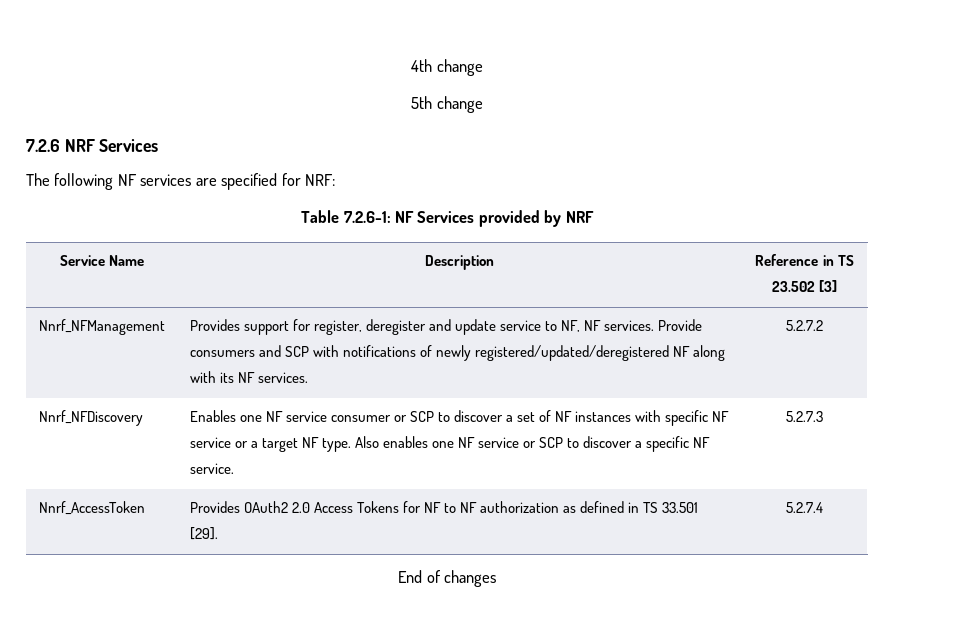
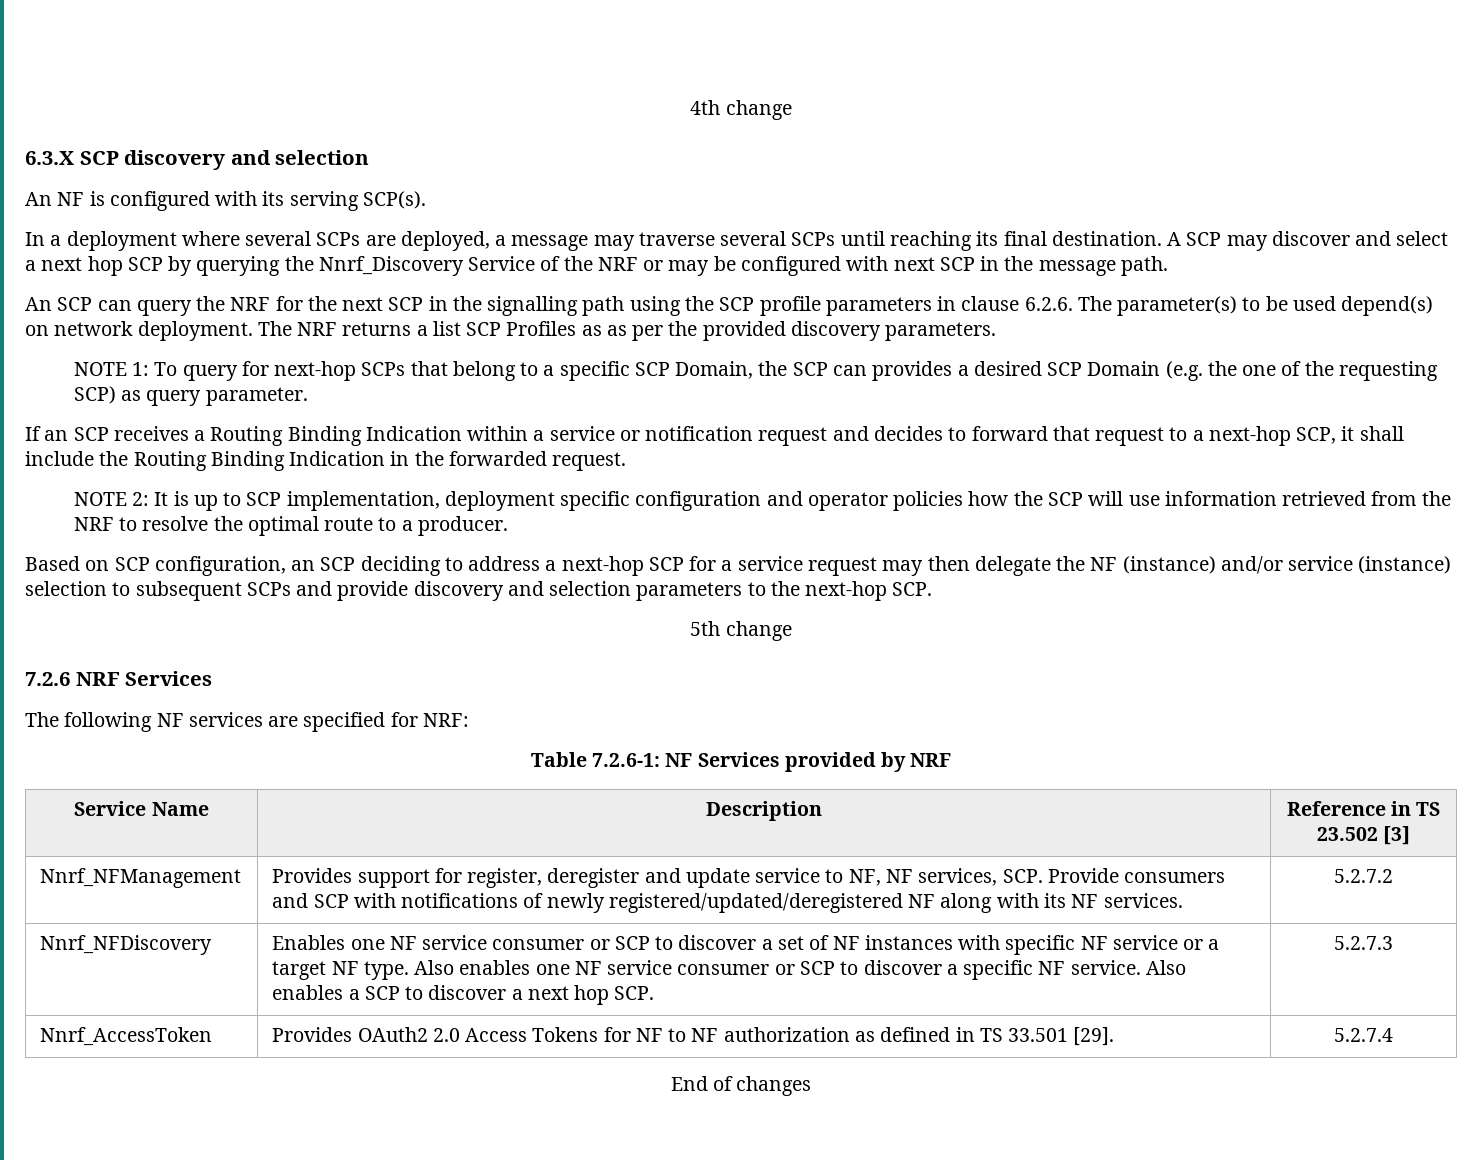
(483, 67) none -> [25,150,370,170] [25,191,426,211] [25,231,1449,251] [25,256,1168,276] [25,296,1434,316] [25,321,997,341] [73,361,1438,381] [73,386,308,406] [25,426,1404,446] [25,451,627,471] [73,491,1451,511] [73,516,508,536] [25,556,1452,576] [25,581,933,601] // 6.3.X SCP discovery and selection // An NF is configured with its serving SCP(s). // In a deployment where several SCPs are deployed, a message may traverse several SCPs until reaching its final destination. A SCP may discover and select a next hop SCP by querying the Nnrf_Discovery Service of the NRF or may be configured with next SCP in the message path. // An SCP can query the NRF for the next SCP in the signalling path using the SCP profile parameters in clause 6.2.6. The parameter(s) to be used depend(s) on network deployment. The NRF returns a list SCP Profiles as as per the provided discovery parameters. // NOTE 1: To query for next-hop SCPs that belong to a specific SCP Domain, the SCP can provides a desired SCP Domain (e.g. the one of the requesting SCP) as query parameter. // If an SCP receives a Routing Binding Indication within a service or notification request and decides to forward that request to a next-hop SCP, it shall include the Routing Binding Indication in the forwarded request. // NOTE 2: It is up to SCP implementation, deployment specific configuration and operator policies how the SCP will use information retrieved from the NRF to resolve the optimal route to a producer. // Based on SCP configuration, an SCP deciding to address a next-hop SCP for a service request may then delegate the NF (instance) and/or service (instance) selection to subsequent SCPs and provide discovery and selection parameters to the next-hop SCP.
[604,320,655,331] services. -> [918,868,1043,886] services, SCP.
(519, 442) none -> [677,964,770,975] consumer
(234, 468) none -> [1145,960,1186,975] [272,985,655,1005] Also enables a SCP to discover a next hop SCP.

